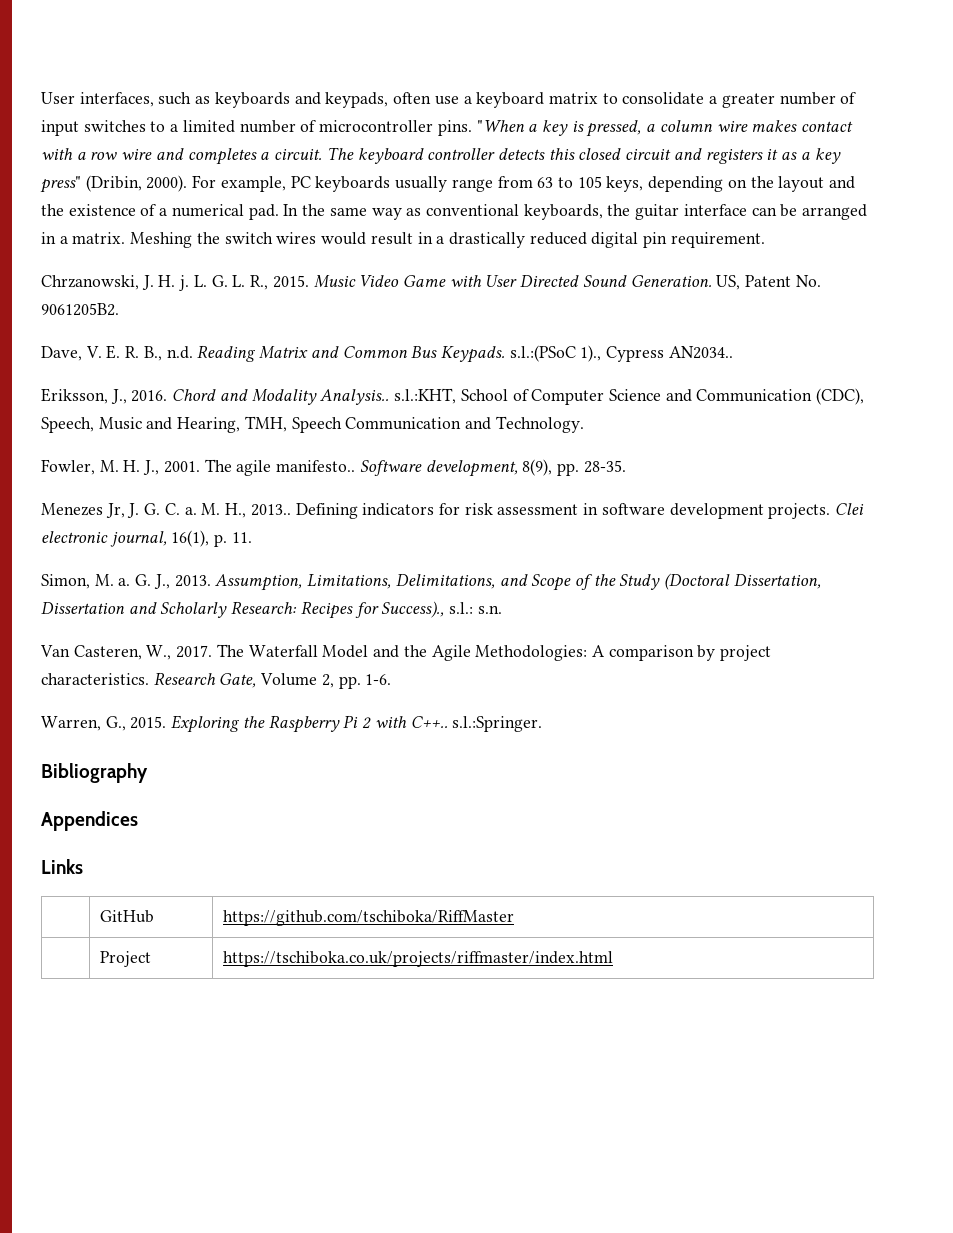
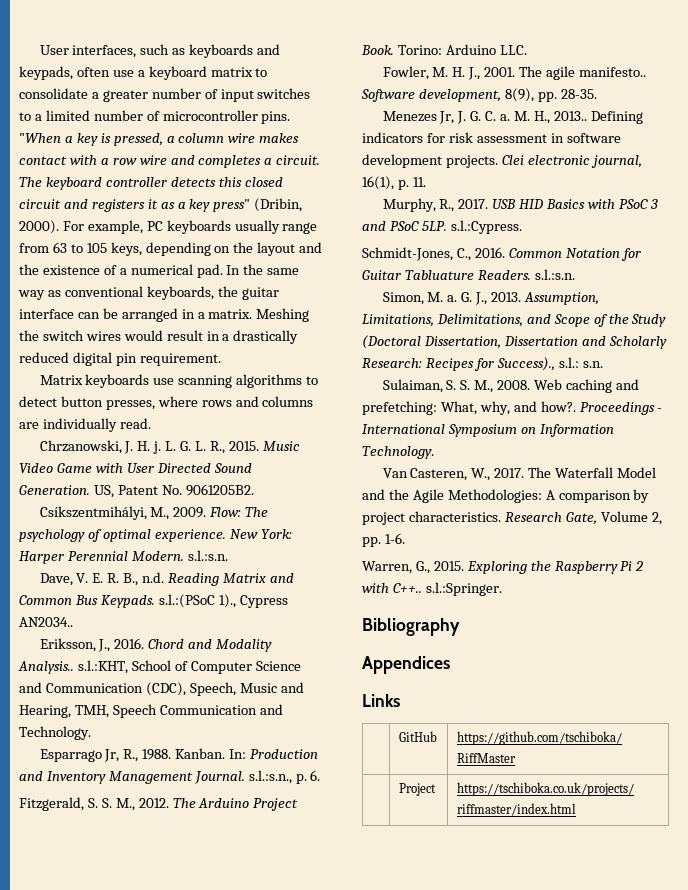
(765, 240) none -> [39,374,319,388] [19,396,314,410] [19,418,151,432] // Matrix keyboards use scanning algorithms to detect button presses, where rows and columns are individually read.
(119, 309) none -> [39,506,269,520] [19,529,292,542] [19,550,228,564] // Csíkszentmihályi, M., 2009. Flow: The psychology of optimal experience. New York: Harper Perennial Modern. s.l.:s.n.
(584, 424) none -> [39,748,319,762] [19,770,321,784] [19,797,299,811] [361,44,527,55] // Esparrago Jr, R., 1988. Kanban. In: Production and Inventory Management Journal. s.l.:s.n., p. 6. // Fitzgerald, S. S. M., 2012. The Arduino Project Book. Torino: Arduino LLC.
(252, 537) none -> [382,198,658,212] [362,220,522,234] [362,247,641,261] [362,269,575,280] // Murphy, R., 2017. USB HID Basics with PSoC 3 and PSoC 5LP. s.l.:Cypress. // Schmidt-Jones, C., 2016. Common Notation for Guitar Tabluature Readers. s.l.:s.n.
(502, 609) none -> [382,379,639,393] [362,401,663,415] [362,424,614,437] [362,446,434,459] // Sulaiman, S. S. M., 2008. Web caching and prefetching: What, why, and how?. Proceedings - International Symposium on Information Technology.

